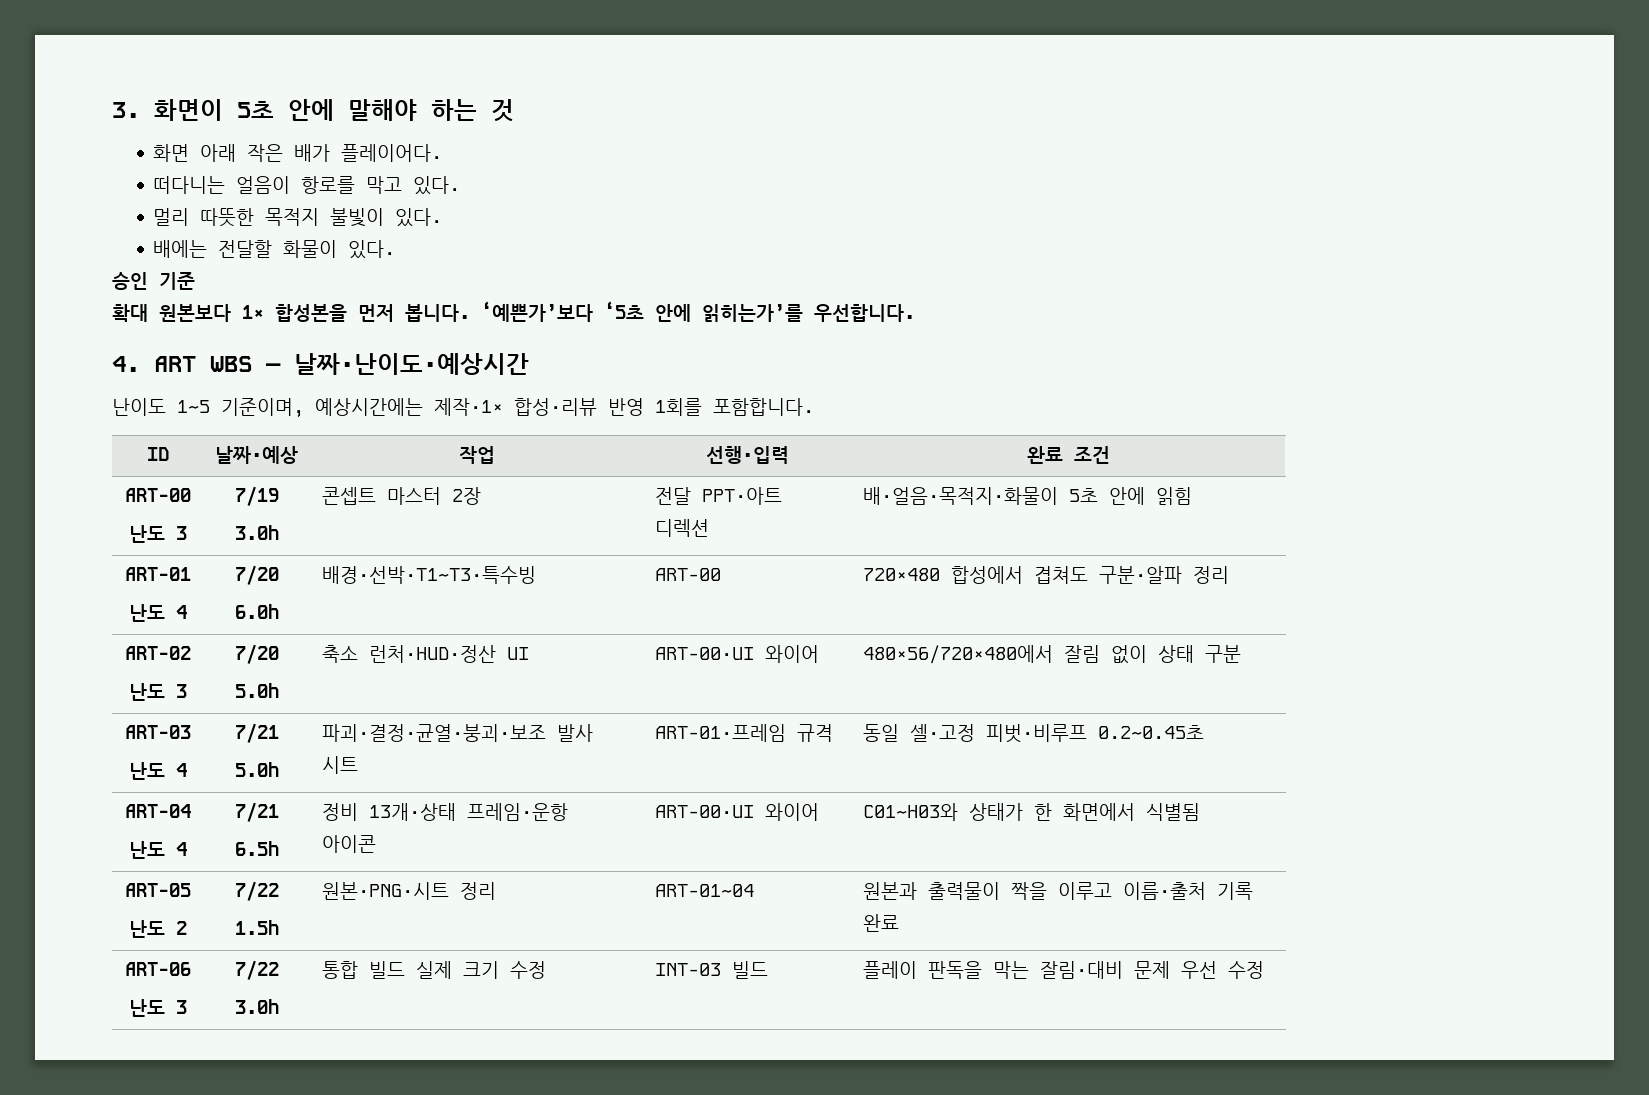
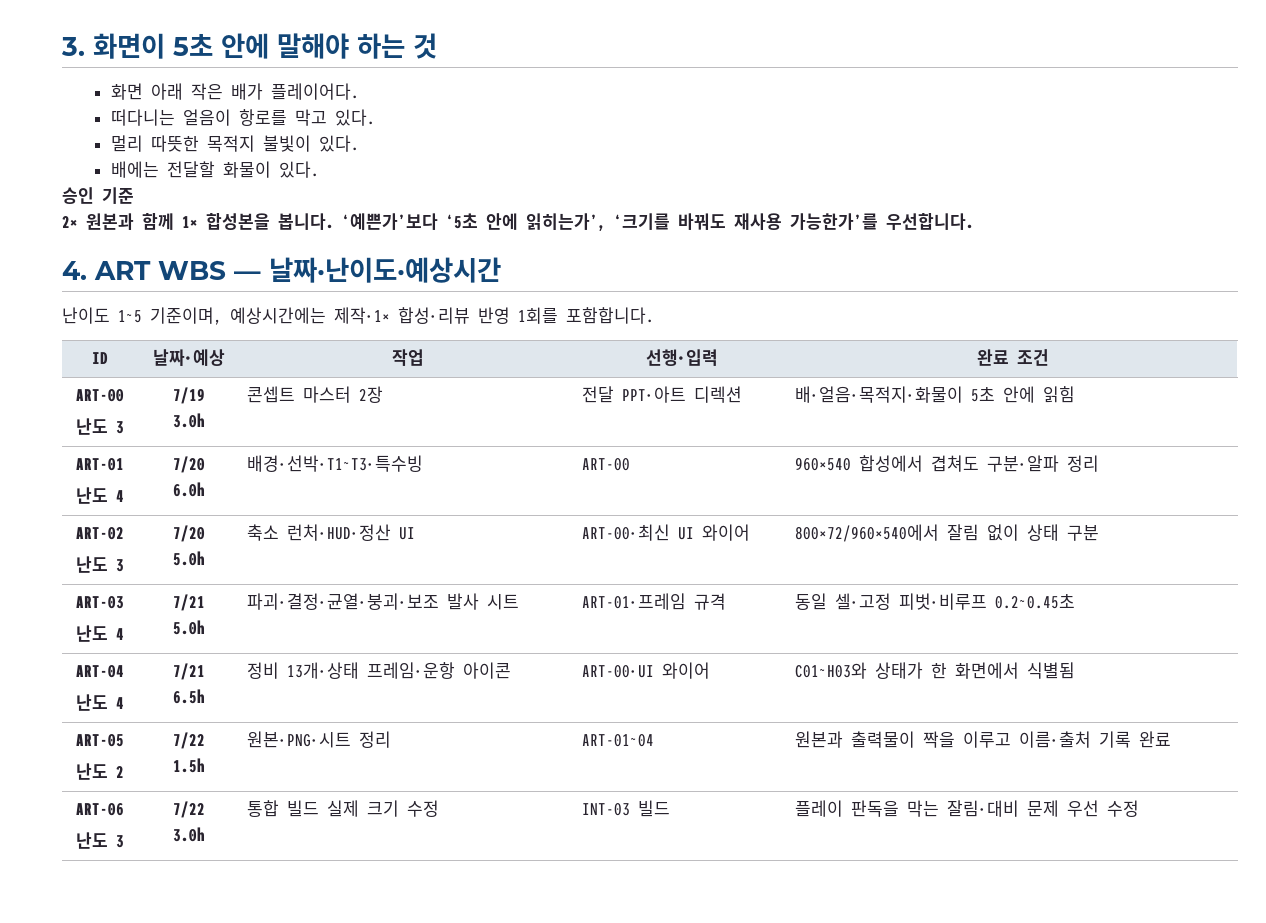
[112,304,231,322] 확대 원본보다 -> [62,213,174,230] 2× 원본과 함께
[358,304,394,322] 먼저 -> (270, 221) none
[702,304,803,323] 읽히는가’를 -> [526,213,878,232] 읽히는가’, ‘크기를 바꿔도 재사용 가능한가’를
[862,568,940,581] 720×480 -> [795,457,852,471] 960×540
[654,645,819,663] [862,645,1053,664] ART-00·UI 와이어 | 480×56/720×480에서 -> [582,524,751,541] [795,524,940,542] ART-00·최신 UI 와이어 | 800×72/960×540에서

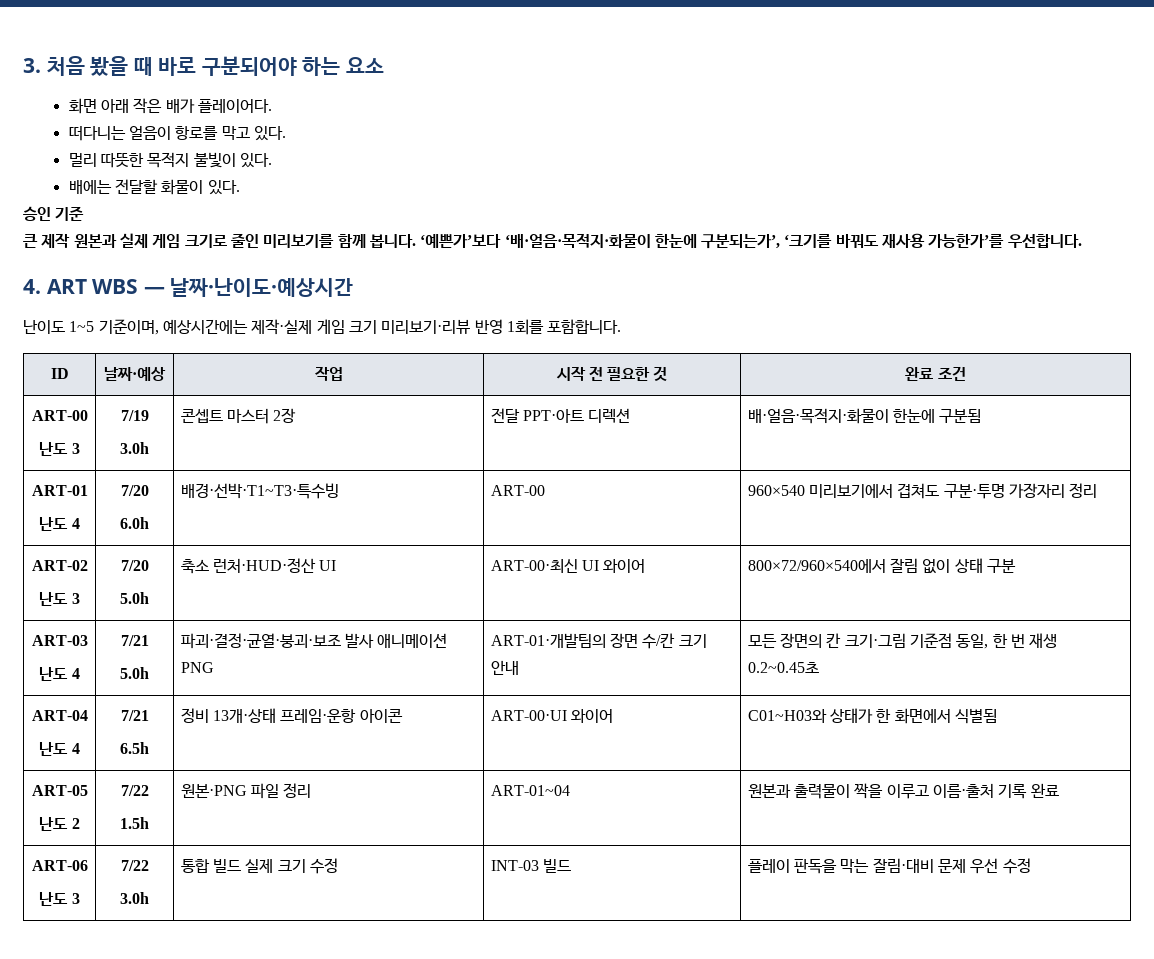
[93,33,437,59] 화면이 5초 안에 말해야 하는 것 -> [46,56,384,76] 처음 봤을 때 바로 구분되어야 하는 요소
[62,213,606,232] 2× 원본과 함께 1× 합성본을 봅니다. ‘예쁜가’보다 ‘5초 안에 읽히는가’, -> [23,233,781,249] 큰 제작 원본과 실제 게임 크기로 줄인 미리보기를 함께 봅니다. ‘예쁜가’보다 ‘배·얼음·목적지·화물이 한눈에 구분되는가’,
[334,307,470,324] 제작·1× 합성·리뷰 -> [251,319,471,335] 제작·실제 게임 크기 미리보기·리뷰
[646,349,718,366] 선행·입력 -> [555,366,668,381] 시작 전 필요한 것
[971,386,1076,403] 5초 안에 읽힘 -> [893,408,982,423] 한눈에 구분됨
[859,455,1060,472] 합성에서 겹쳐도 구분·알파 -> [809,483,1066,499] 미리보기에서 겹쳐도 구분·투명 가장자리
[487,594,520,610] [582,593,727,610] [795,593,988,610] 시트 | ART-01·프레임 규격 | 동일 셀·고정 피벗·비루프 -> [377,633,448,648] [180,662,214,673] [490,633,707,649] [490,660,519,675] [747,633,1058,649] 애니메이션 PNG | ART-01·개발팀의 장면 수/칸 크기 안내 | 모든 장면의 칸 크기·그림 기준점 동일, 한 번 재생
[247,731,352,748] 원본·PNG·시트 -> [180,783,280,799] 원본·PNG 파일

